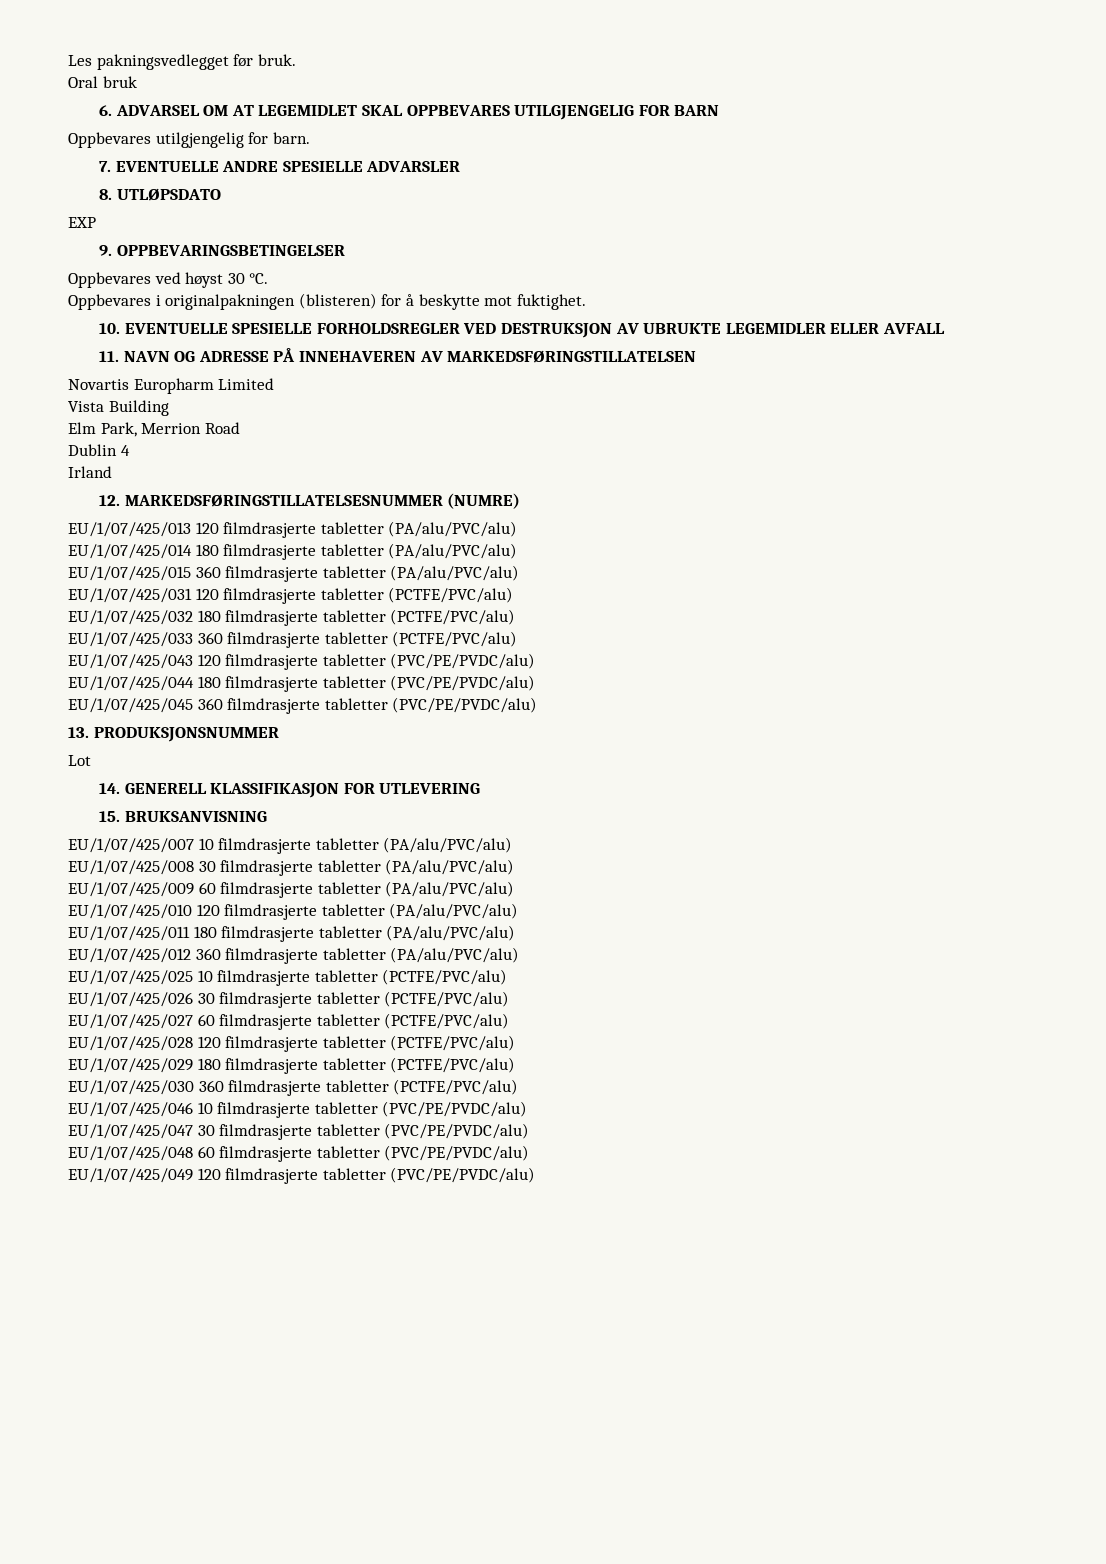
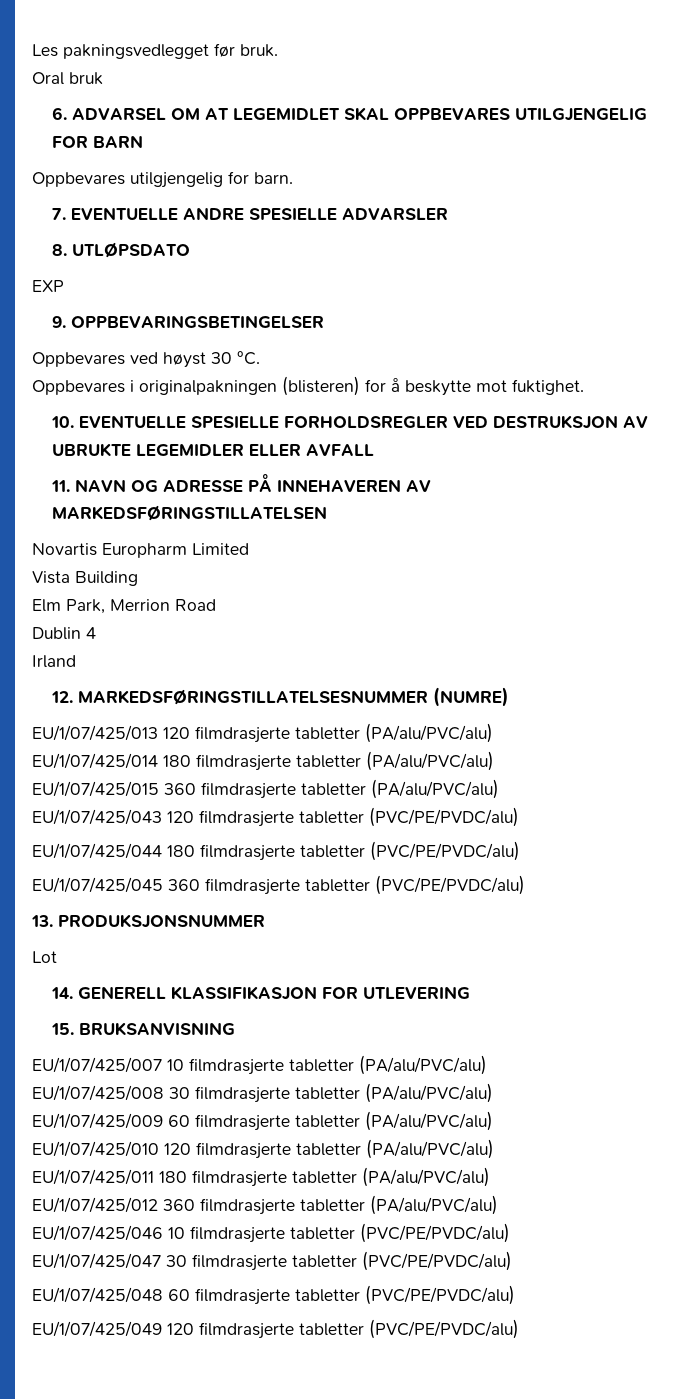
[68,587,514,604] [68,609,516,626] [68,631,518,648] // EU/1/07/425/031 120 filmdrasjerte tabletter (PCTFE/PVC/alu) // EU/1/07/425/032 180 filmdrasjerte tabletter (PCTFE/PVC/alu) // EU/1/07/425/033 360 filmdrasjerte tabletter (PCTFE/PVC/alu) -> (499, 789) none
[68,969,508,986] [68,991,510,1008] [68,1013,510,1030] [68,1035,516,1052] [68,1057,516,1074] [68,1079,519,1096] // EU/1/07/425/025 10 filmdrasjerte tabletter (PCTFE/PVC/alu) // EU/1/07/425/026 30 filmdrasjerte tabletter (PCTFE/PVC/alu) // EU/1/07/425/027 60 filmdrasjerte tabletter (PCTFE/PVC/alu) // EU/1/07/425/028 120 filmdrasjerte tabletter (PCTFE/PVC/alu) // EU/1/07/425/029 180 filmdrasjerte tabletter (PCTFE/PVC/alu) // EU/1/07/425/030 360 filmdrasjerte tabletter (PCTFE/PVC/alu) -> (498, 1205) none

